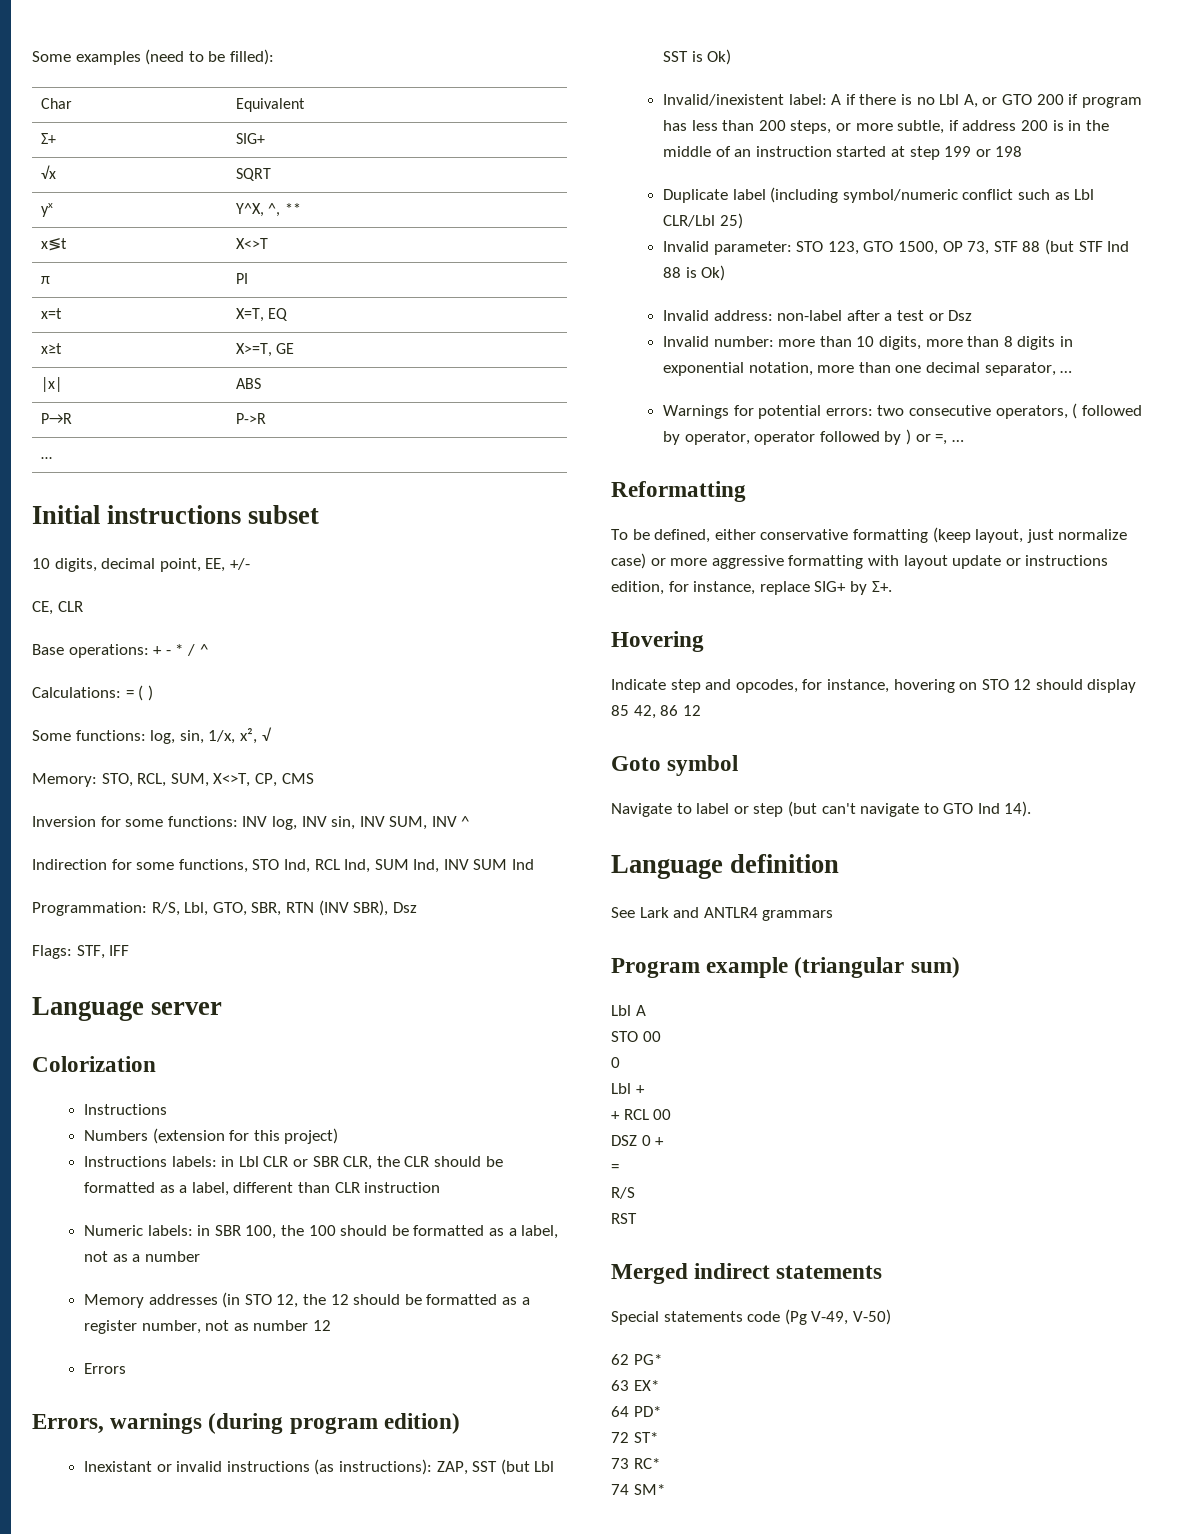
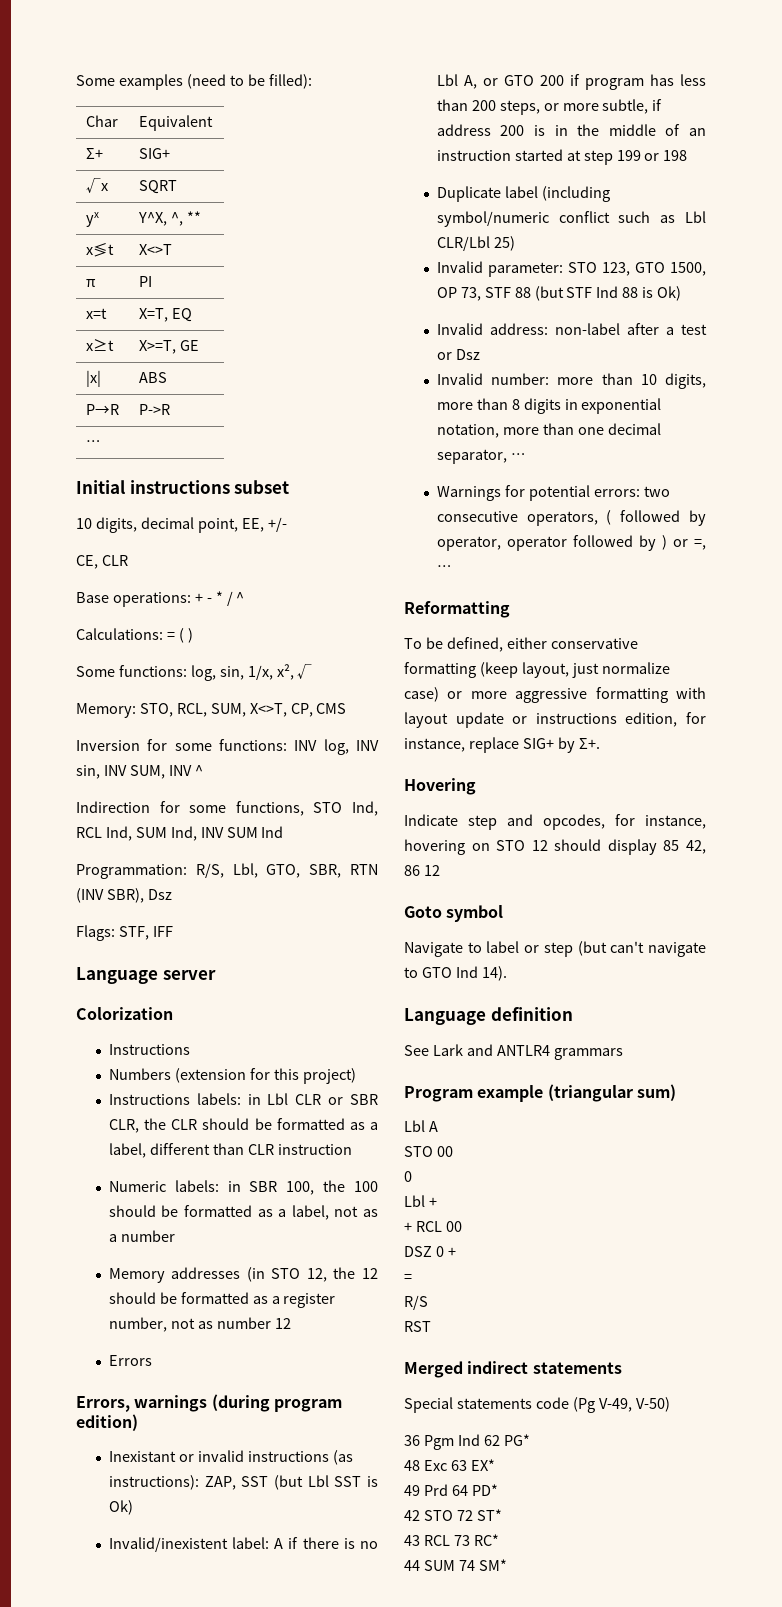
(891, 1317) none -> [404,1434,480,1450] 36 Pgm Ind
(662, 1359) none -> [404,1460,447,1471] 48 Exc
(659, 1385) none -> [404,1484,448,1496] 49 Prd
(661, 1411) none -> [404,1510,453,1521] 42 STO
(658, 1437) none -> [404,1535,450,1546] 43 RCL
(660, 1463) none -> [404,1560,455,1571] 44 SUM

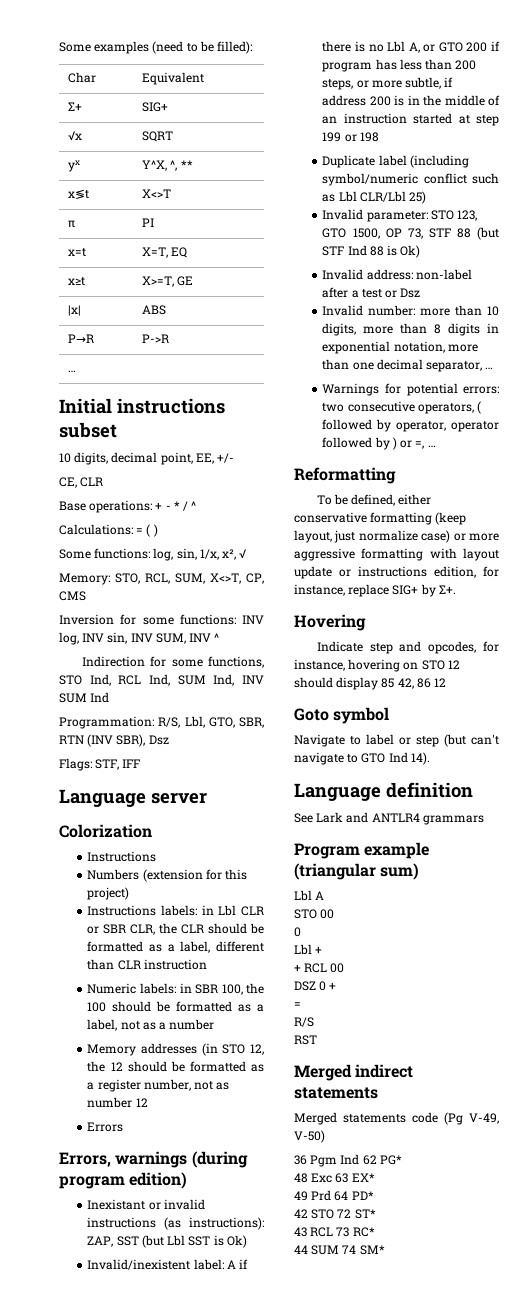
[404,1397,453,1413] Special -> [294,1112,337,1125] Merged

